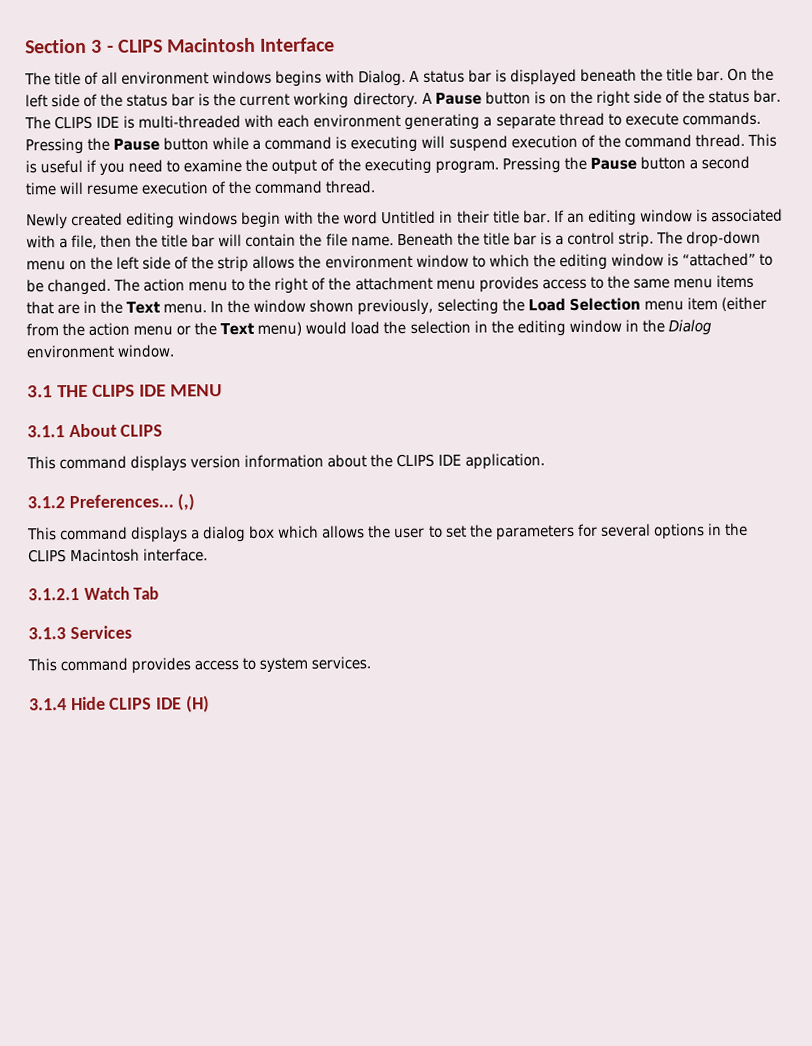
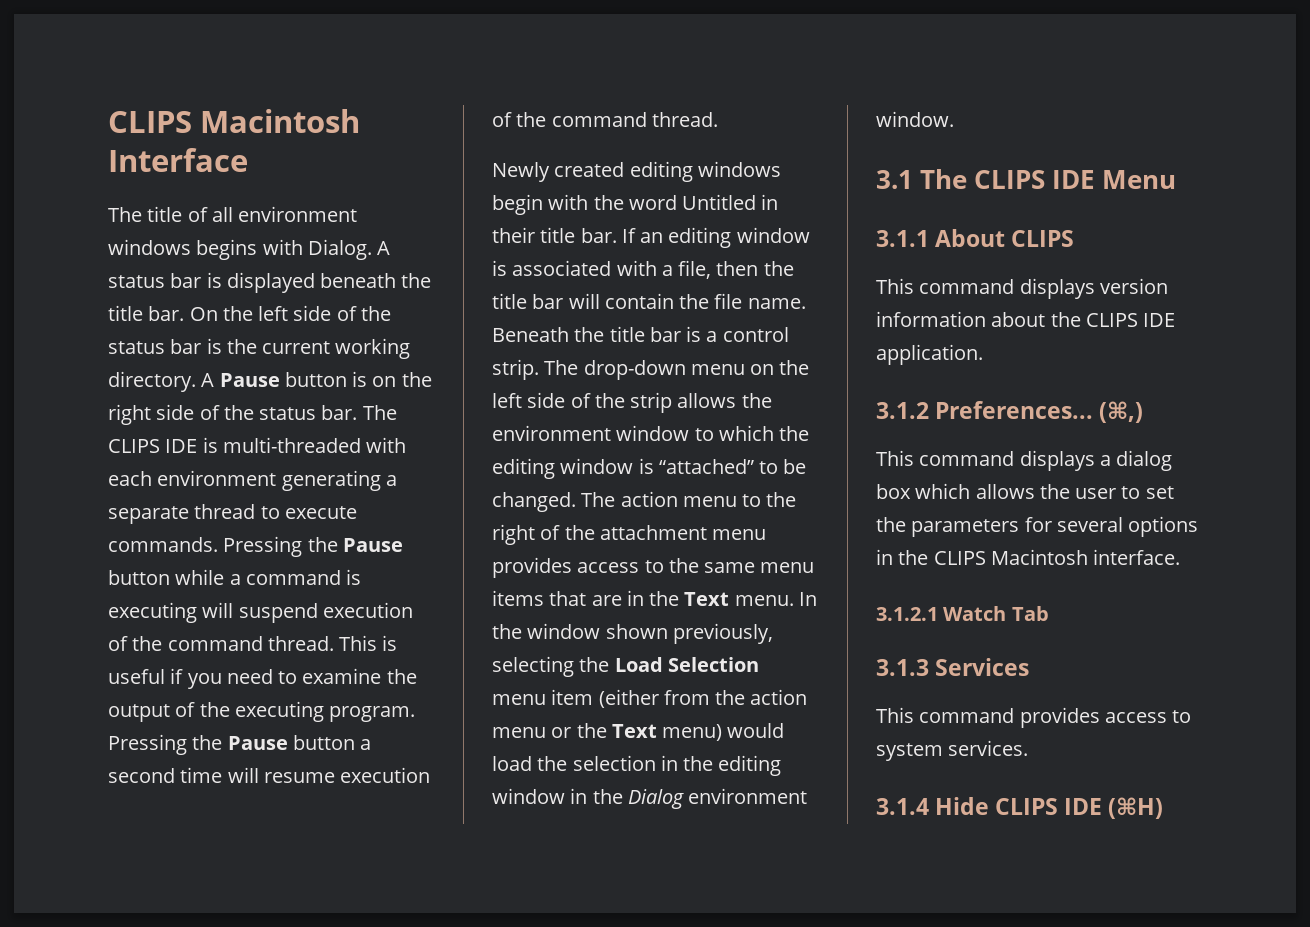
[25,38,114,54] Section 3 - -> (108, 122) none
[56,384,222,398] THE CLIPS IDE MENU -> [920,169,1177,189] The CLIPS IDE Menu
[177,493,196,511] (,) -> [1099,401,1144,423] (⌘,)
[185,695,210,713] (H) -> [1108,797,1164,819] (⌘H)

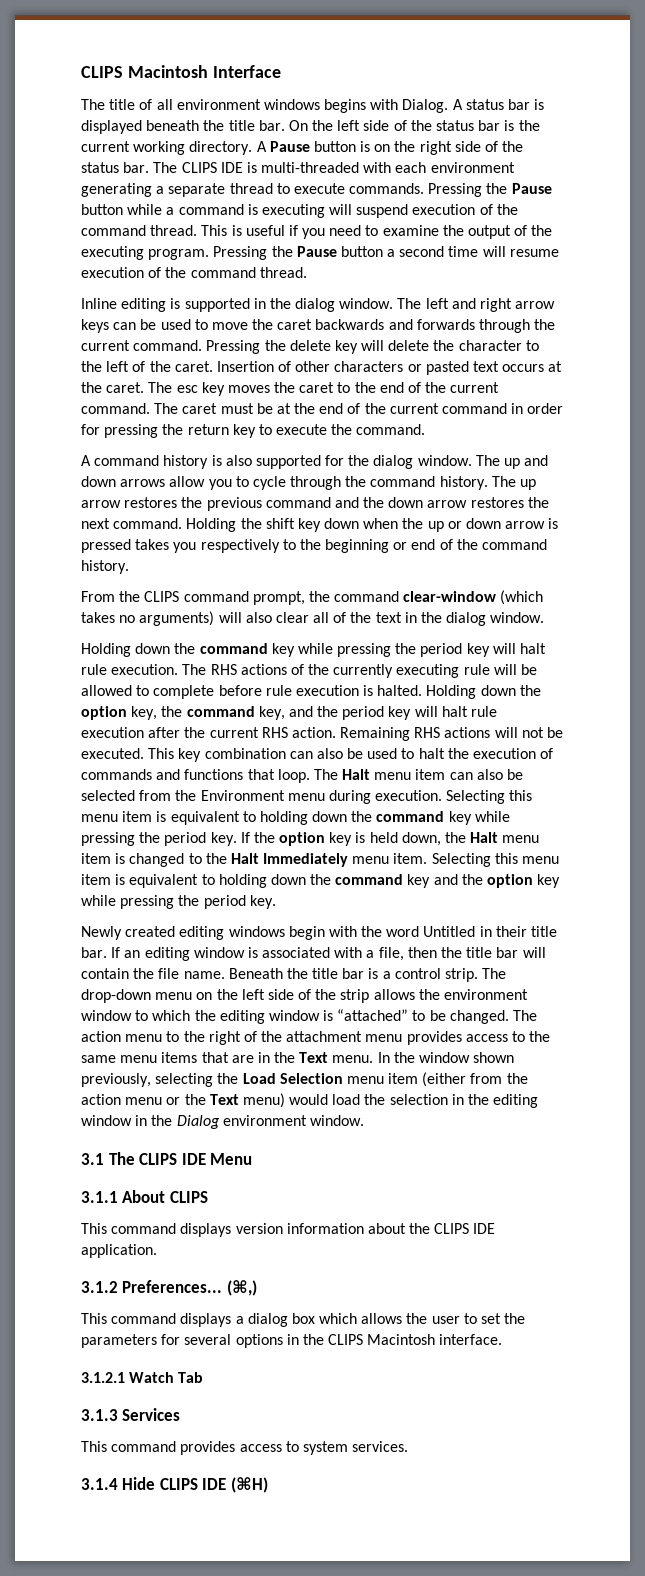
(718, 119) none -> [81,298,556,312] [81,319,556,333] [81,340,539,354] [81,361,563,375] [81,382,500,396] [81,403,564,414] [81,424,426,438] [81,455,549,469] [81,476,537,490] [81,497,549,511] [81,518,559,532] [81,539,548,553] [81,560,129,574] [81,590,544,605] [81,611,545,626] [81,643,547,657] [81,664,538,678] [81,685,541,699] [81,706,498,720] [81,727,564,741] [81,748,554,762] [81,769,524,783] [81,790,533,804] [81,811,510,825] [81,832,540,846] [81,853,560,867] [81,874,561,888] [81,895,276,909] // Inline editing is supported in the dialog window. The left and right arrow keys can be used to move the caret backwards and forwards through the current command. Pressing the delete key will delete the character to the left of the caret. Insertion of other characters or pasted text occurs at the caret. The esc key moves the caret to the end of the current command. The caret must be at the end of the current command in order for pressing the return key to execute the command. // A command history is also supported for the dialog window. The up and down arrows allow you to cycle through the command history. The up arrow restores the previous command and the down arrow restores the next command. Holding the shift key down when the up or down arrow is pressed takes you respectively to the beginning or end of the command history. // From the CLIPS command prompt, the command clear-window (which takes no arguments) will also clear all of the text in the dialog window. // Holding down the command key while pressing the period key will halt rule execution. The RHS actions of the currently executing rule will be allowed to complete before rule execution is halted. Holding down the option key, the command key, and the period key will halt rule execution after the current RHS action. Remaining RHS actions will not be executed. This key combination can also be used to halt the execution of commands and functions that loop. The Halt menu item can also be selected from the Environment menu during execution. Selecting this menu item is equivalent to holding down the command key while pressing the period key. If the option key is held down, the Halt menu item is changed to the Halt Immediately menu item. Selecting this menu item is equivalent to holding down the command key and the option key while pressing the period key.

